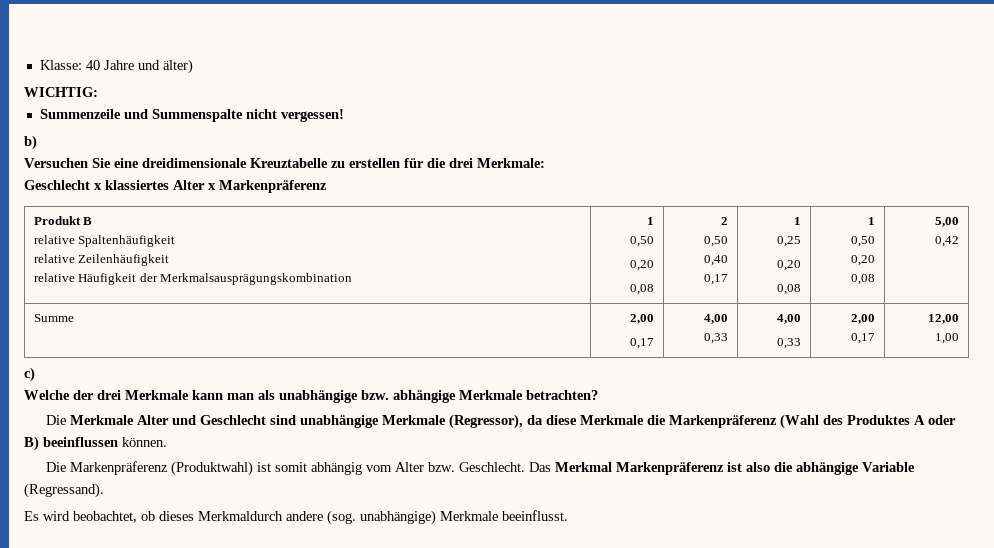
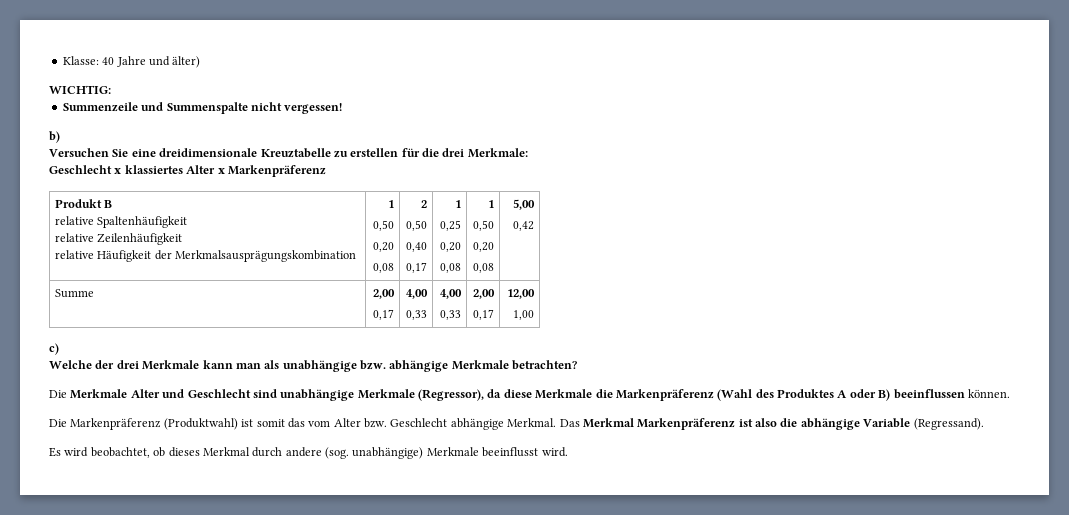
[311,462,363,475] abhängig -> [287,418,305,428] das
[459,462,526,472] Geschlecht. -> [390,418,557,430] Geschlecht abhängige Merkmal.
[198,511,283,521] Merkmaldurch -> [202,447,283,457] Merkmal durch
[502,510,568,521] beeinflusst. -> [482,447,568,457] beeinflusst wird.

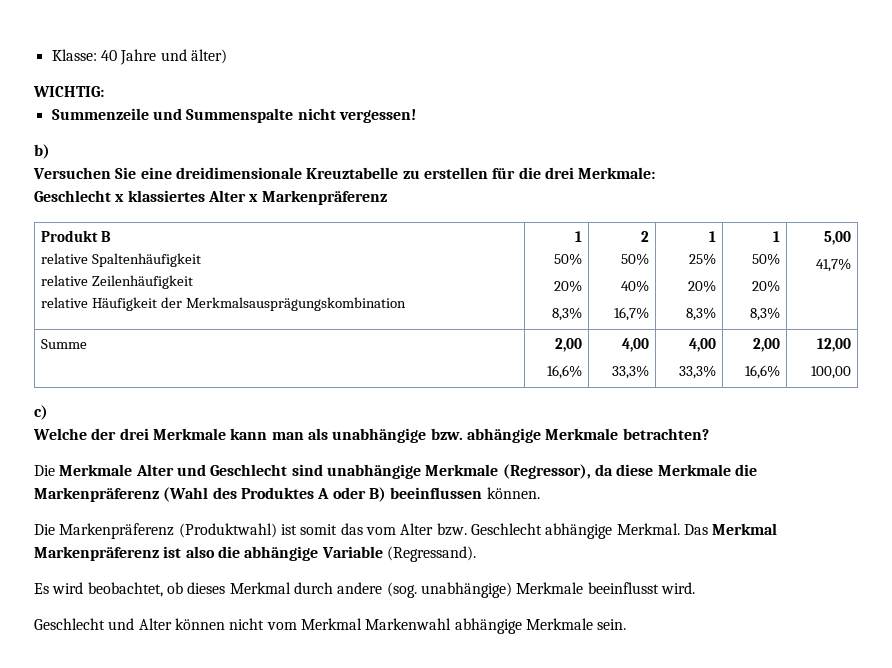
[373,220,395,231] [373,242,395,252] [373,263,395,273] [421,200,428,208] [406,220,428,231] [406,242,428,252] [406,262,428,273] [455,200,462,208] [440,220,462,231] [440,242,462,252] [440,263,462,273] [488,200,495,208] [473,220,495,231] [473,242,495,252] [473,263,495,273] 0,50 // 0,20 // 0,08 | 2 // 0,50 // 0,40 // 0,17 | 1 // 0,25 // 0,20 // 0,08 | 1 // 0,50 // 0,20 // 0,08 -> [553,253,582,265] [553,280,582,292] [551,307,582,321] [640,231,649,242] [620,253,649,265] [620,280,649,292] [613,307,649,321] [708,231,716,242] [688,253,716,265] [687,280,716,292] [685,307,716,321] [772,231,780,242] [751,253,780,265] [751,280,780,292] [749,307,780,321] 50% // 20% // 8,3% | 2 // 50% // 40% // 16,7% | 1 // 25% // 20% // 8,3% | 1 // 50% // 20% // 8,3%
[513,221,535,231] 0,42 -> [815,258,851,272] 41,7%
[373,309,395,320] [406,289,429,299] [406,310,428,320] [440,289,463,299] [440,310,462,320] [473,289,496,299] [473,309,495,320] 0,17 | 4,00 // 0,33 | 4,00 // 0,33 | 2,00 // 0,17 -> [546,365,582,379] [621,338,649,352] [611,365,649,379] [688,338,716,352] [678,365,716,379] [752,338,780,352] [744,365,780,379] 16,6% | 4,00 // 33,3% | 4,00 // 33,3% | 2,00 // 16,6%
[513,310,535,320] 1,00 -> [810,366,851,379] 100,00
(568, 452) none -> [34,618,627,634] // Geschlecht und Alter können nicht vom Merkmal Markenwahl abhängige Merkmale sein.

